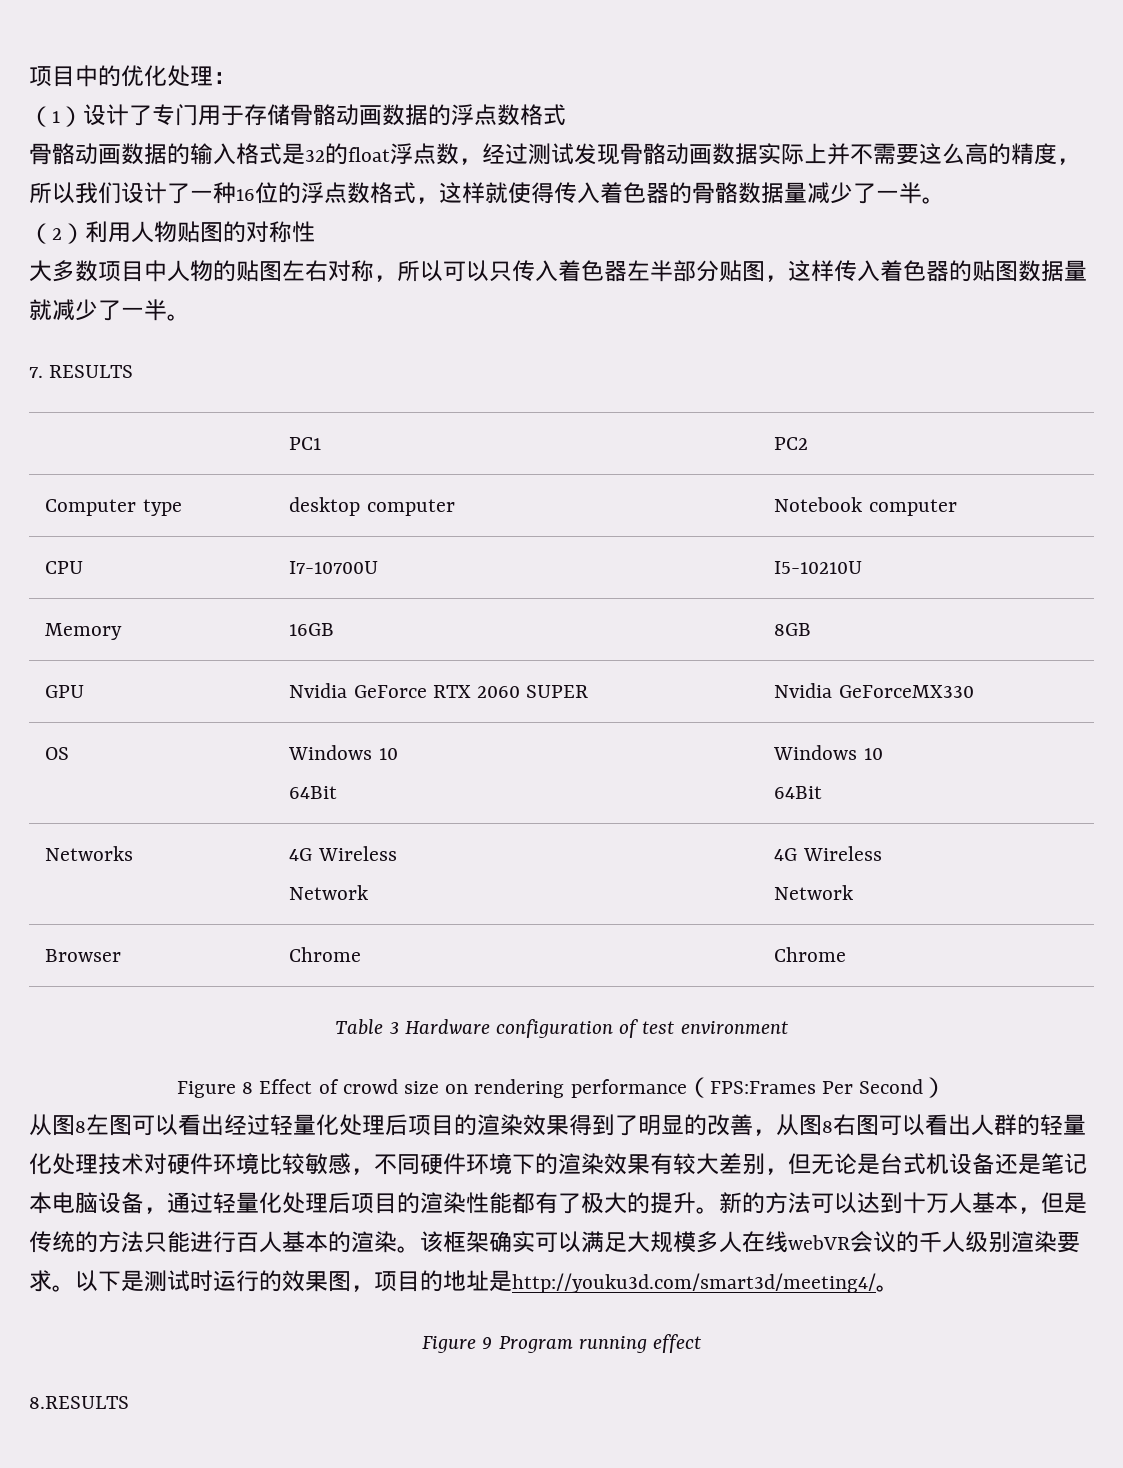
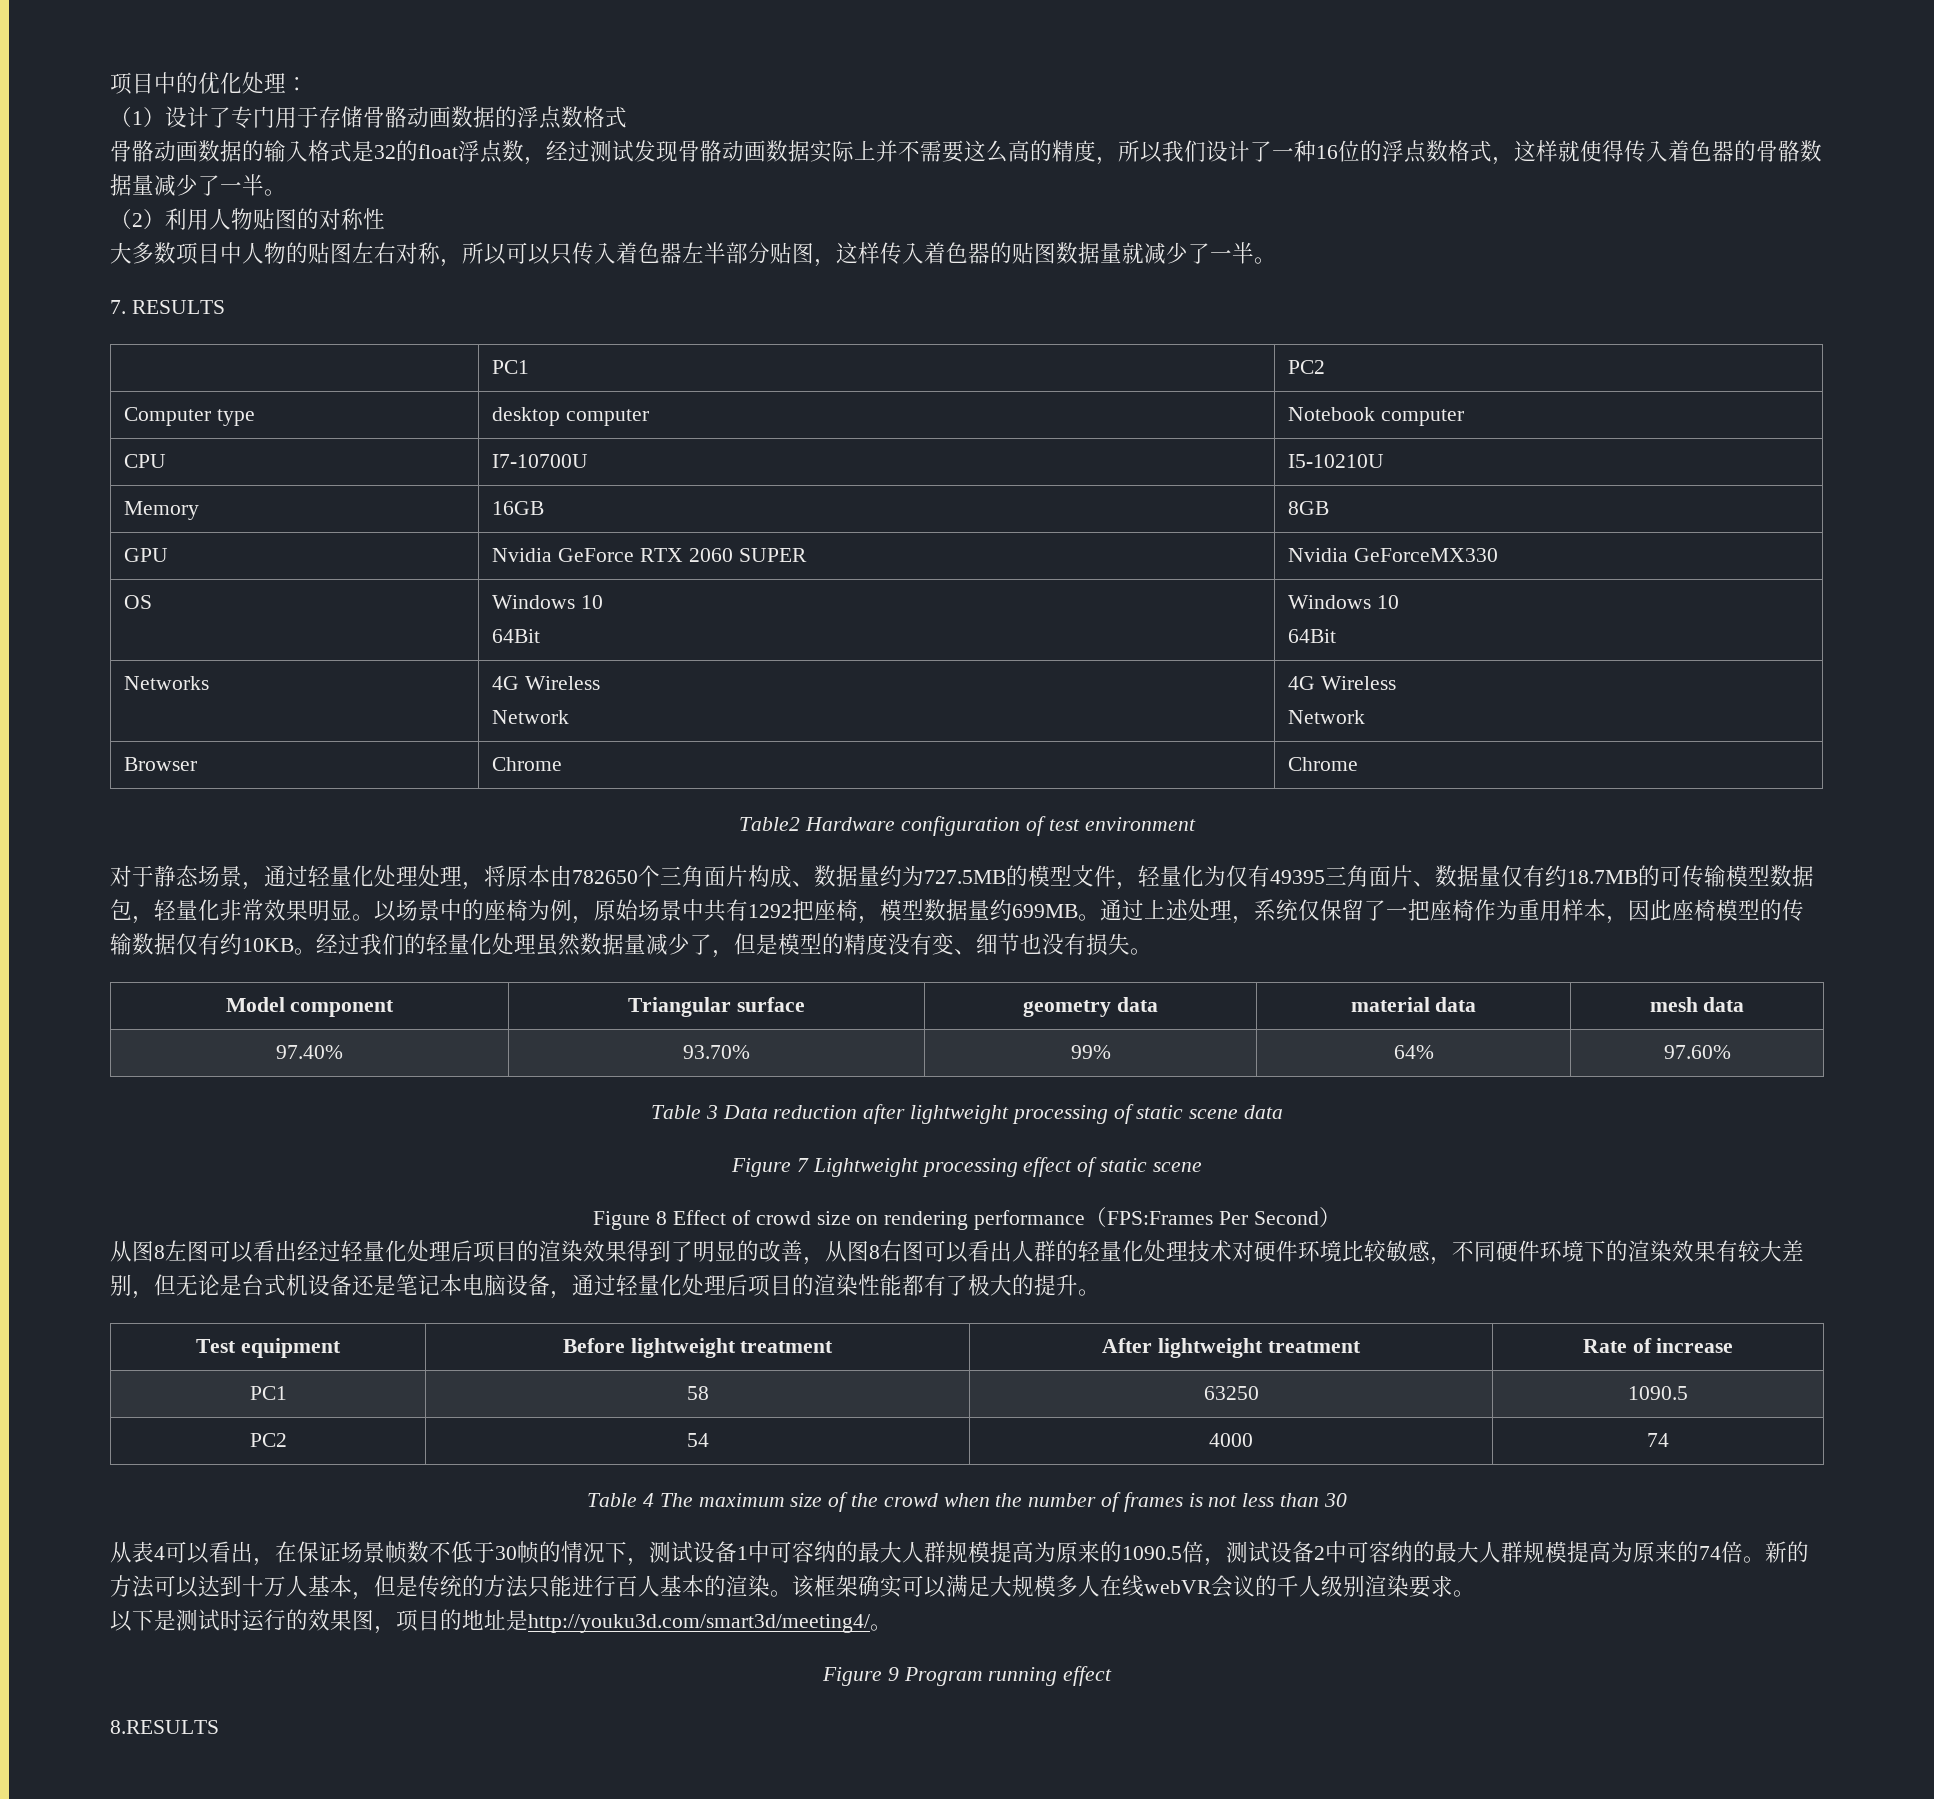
[335,1019,399,1035] Table 3 -> [739,817,801,831] Table2
(788, 1027) none -> [110,865,1814,890] [110,899,1804,924] [110,933,1152,958] [225,997,395,1017] [628,997,805,1017] [1023,997,1158,1017] [1350,997,1477,1012] [1649,997,1745,1012] [276,1045,343,1059] [683,1045,751,1059] [1070,1045,1111,1059] [1393,1045,1434,1059] [1663,1045,1731,1059] [650,1104,1284,1124] [731,1157,1202,1177] // 对于静态场景，通过轻量化处理处理，将原本由782650个三角面片构成、数据量约为727.5MB的模型文件，轻量化为仅有49395三角面片、数据量仅有约18.7MB的可传输模型数据包，轻量化非常效果明显。以场景中的座椅为例，原始场景中共有1292把座椅，模型数据量约699MB。通过上述处理，系统仅保留了一把座椅作为重用样本，因此座椅模型的传输数据仅有约10KB。经过我们的轻量化处理虽然数据量减少了，但是模型的精度没有变、细节也没有损失。 // Model component | Triangular surface | geometry data | material data | mesh data // 97.40% | 93.70% | 99% | 64% | 97.60% // Table 3 Data reduction after lightweight processing of static scene data // Figure 7 Lightweight processing effect of static scene
(719, 1210) none -> [196,1338,341,1358] [562,1338,834,1358] [1102,1338,1361,1358] [1582,1338,1734,1353] [249,1386,287,1400] [686,1386,709,1400] [1203,1386,1259,1400] [1628,1386,1688,1400] [249,1433,287,1447] [686,1433,709,1447] [1209,1433,1253,1447] [1647,1433,1669,1447] [587,1492,1347,1512] [110,1541,1765,1566] // Test equipment | Before lightweight treatment | After lightweight treatment | Rate of increase // PC1 | 58 | 63250 | 1090.5 // PC2 | 54 | 4000 | 74 // Table 4 The maximum size of the crowd when the number of frames is not less than 30 // 从表4可以看出，在保证场景帧数不低于30帧的情况下，测试设备1中可容纳的最大人群规模提高为原来的1090.5倍，测试设备2中可容纳的最大人群规模提高为原来的74倍。
(75, 1288) none -> (1475, 1593) //

